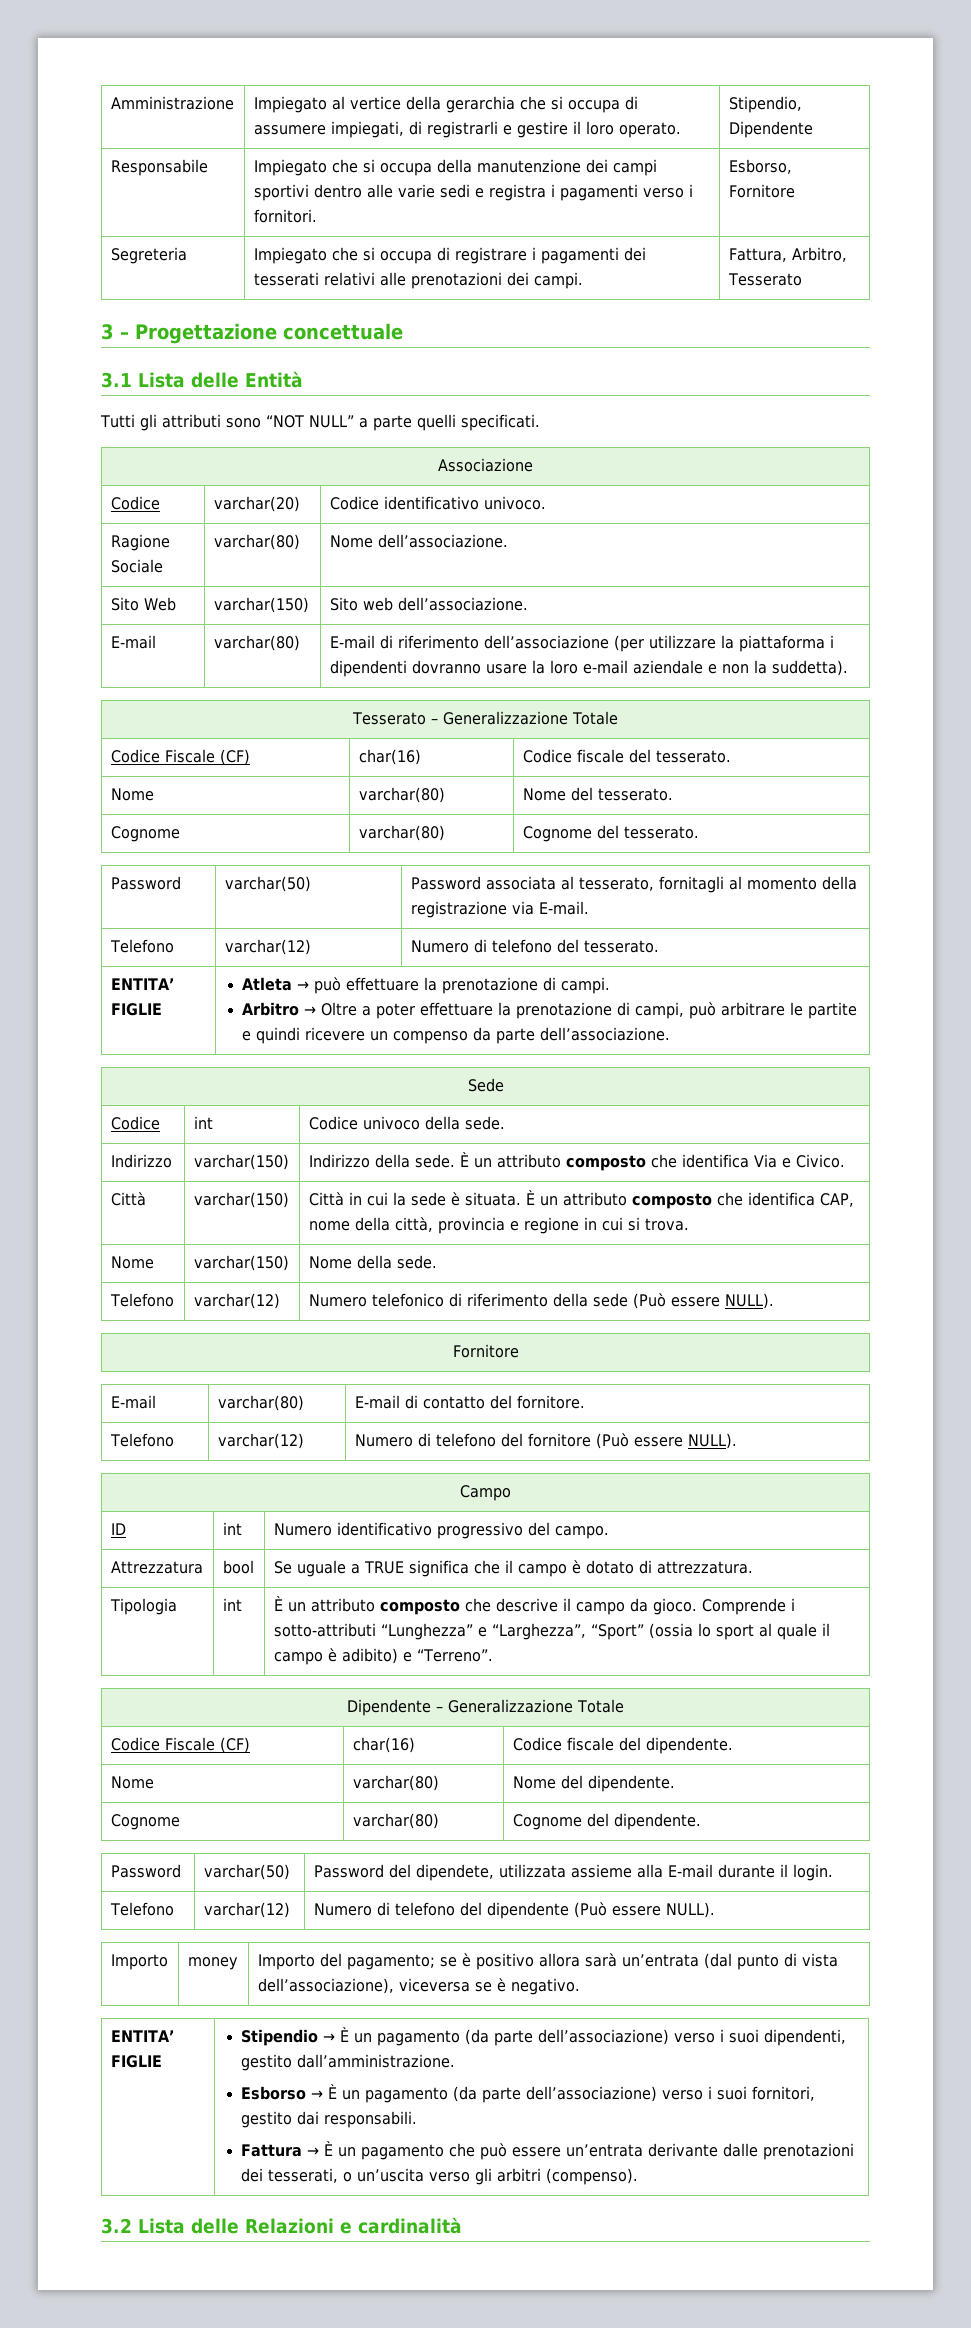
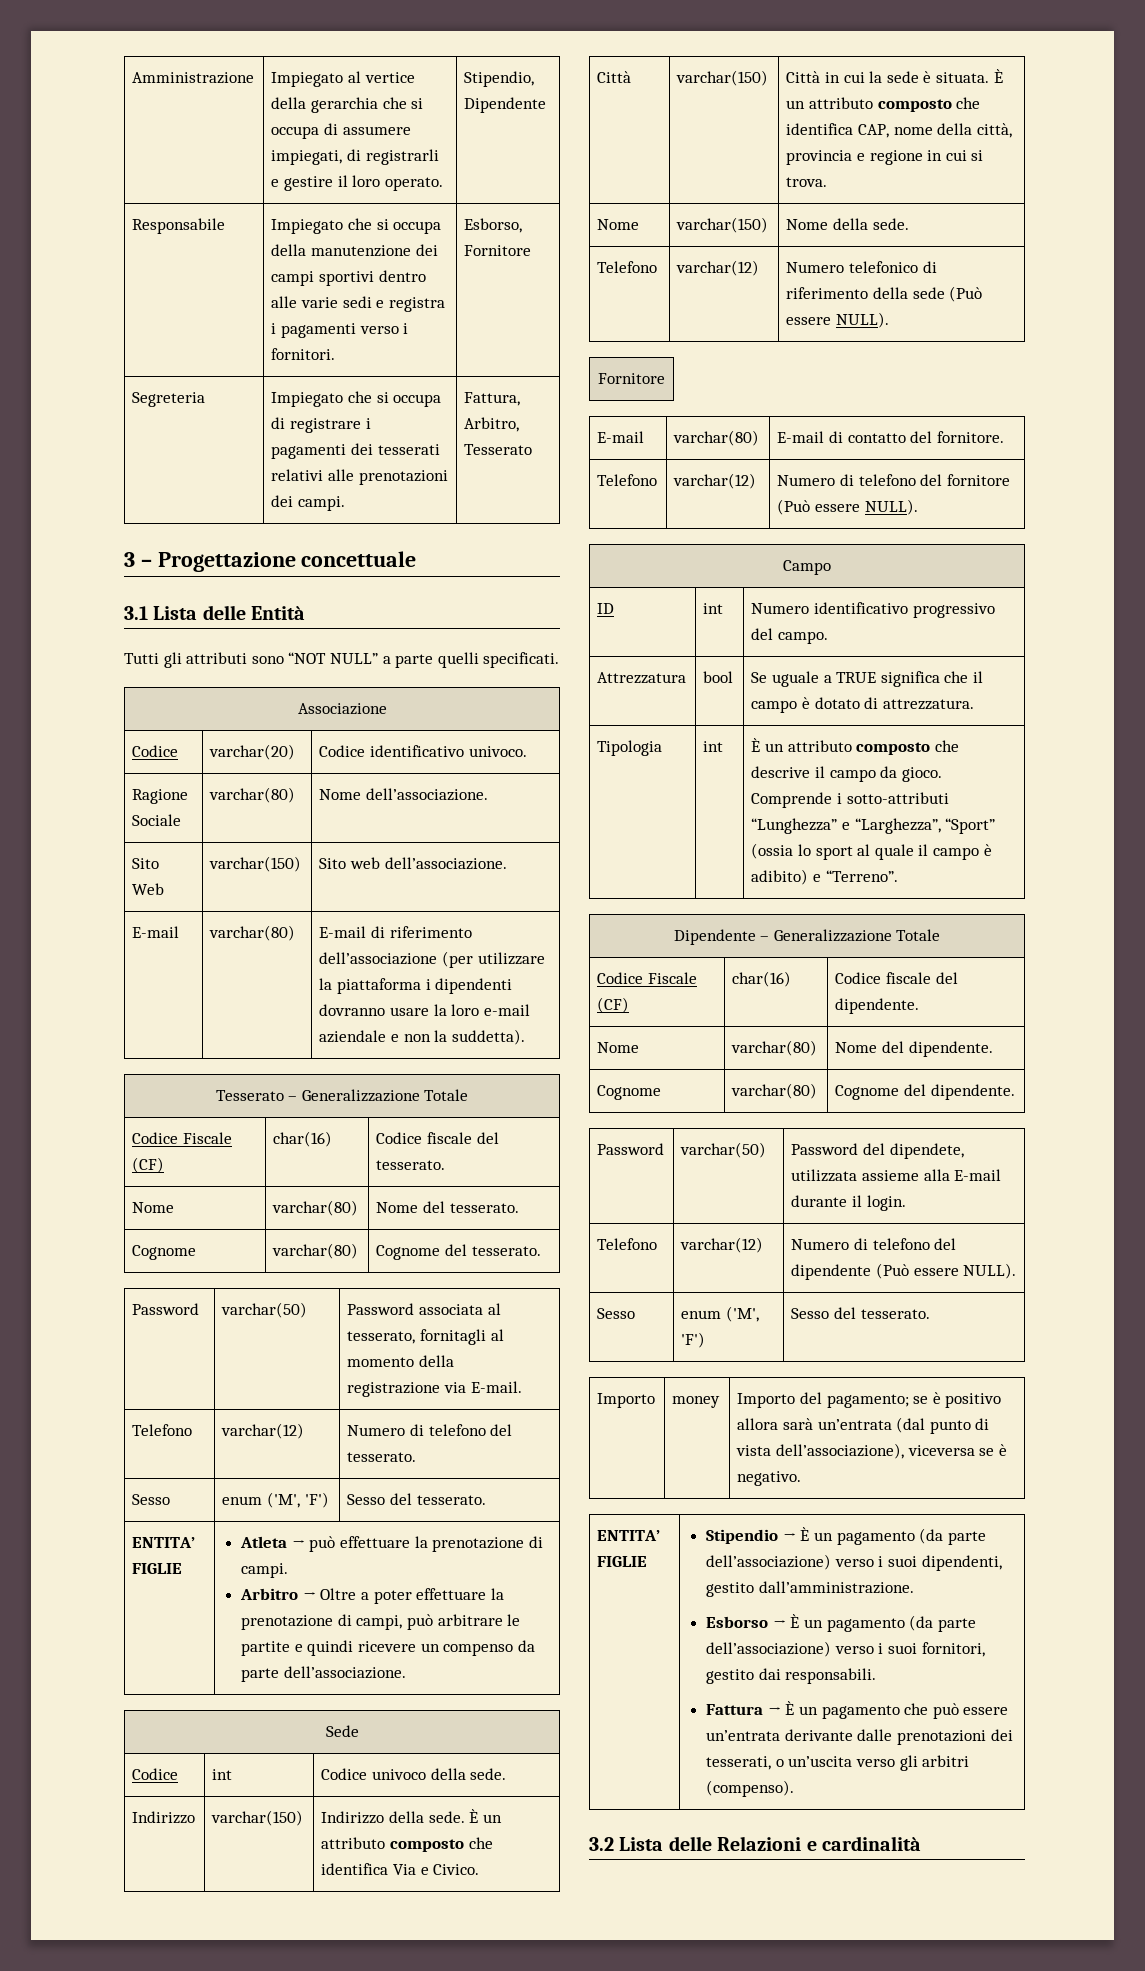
(659, 946) none -> [132,1494,171,1505] [222,1492,329,1508] [347,1493,486,1505] // Sesso | enum ('M', 'F') | Sesso del tesserato.
(715, 1910) none -> [597,1308,636,1319] [681,1306,760,1322] [681,1332,706,1348] [791,1307,930,1319] // Sesso | enum ('M', 'F') | Sesso del tesserato.

